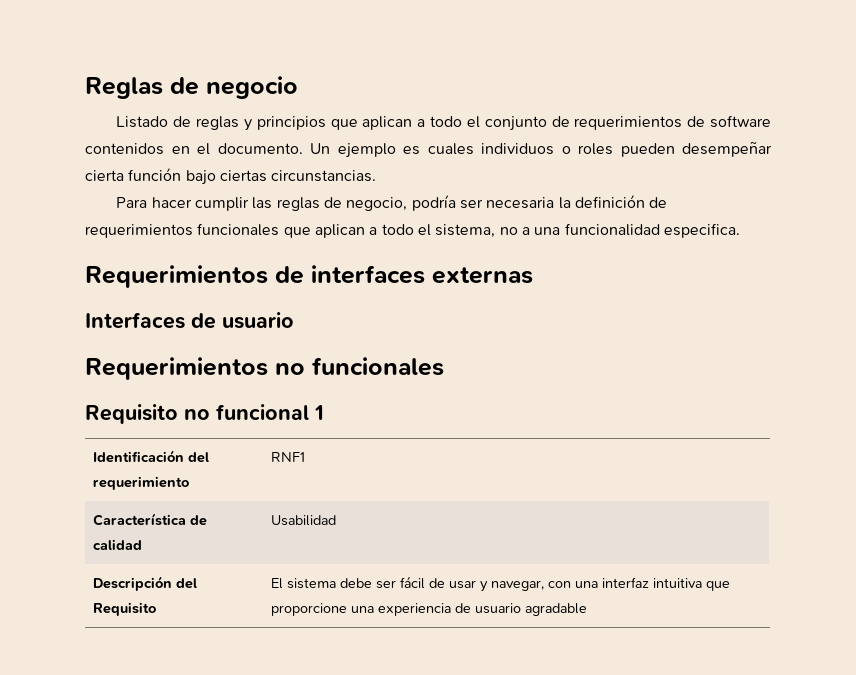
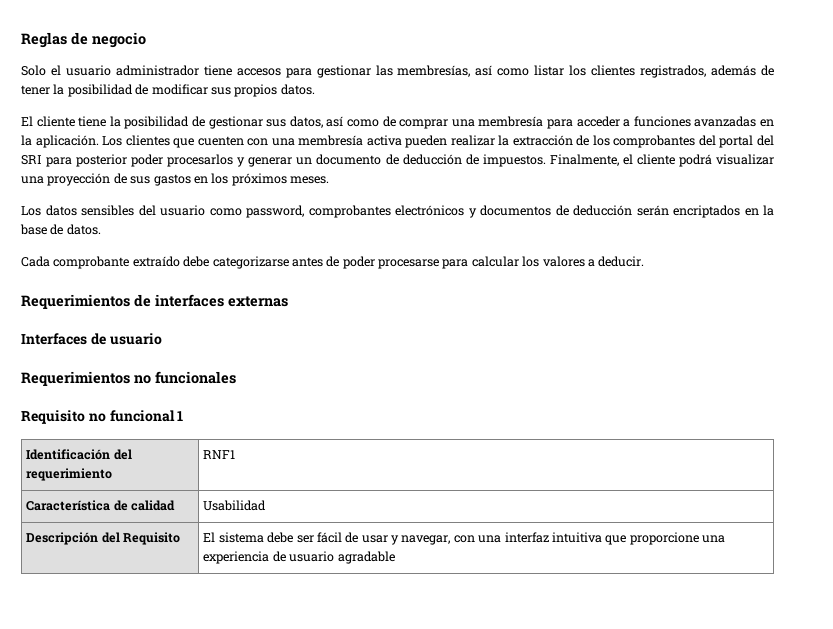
[116,115,772,131] [85,141,772,158] [85,168,377,185] [116,195,668,211] [85,223,740,238] Listado de reglas y principios que aplican a todo el conjunto de requerimientos de software contenidos en el documento. Un ejemplo es cuales individuos o roles pueden desempeñar cierta función bajo ciertas circunstancias. // Para hacer cumplir las reglas de negocio, podría ser necesaria la definición de requerimientos funcionales que aplican a todo el sistema, no a una funcionalidad especifica. -> [21,65,775,78] [21,84,315,97] [21,116,775,129] [21,135,774,148] [21,154,774,167] [21,173,329,186] [21,205,774,218] [20,224,101,235] [21,256,645,269] Solo el usuario administrador tiene accesos para gestionar las membresías, así como listar los clientes registrados, además de tener la posibilidad de modificar sus propios datos. // El cliente tiene la posibilidad de gestionar sus datos, así como de comprar una membresía para acceder a funciones avanzadas en la aplicación. Los clientes que cuenten con una membresía activa pueden realizar la extracción de los comprobantes del portal del SRI para posterior poder procesarlos y generar un documento de deducción de impuestos. Finalmente, el cliente podrá visualizar una proyección de sus gastos en los próximos meses. // Los datos sensibles del usuario como password, comprobantes electrónicos y documentos de deducción serán encriptados en la base de datos. // Cada comprobante extraído debe categorizarse antes de poder procesarse para calcular los valores a deducir.

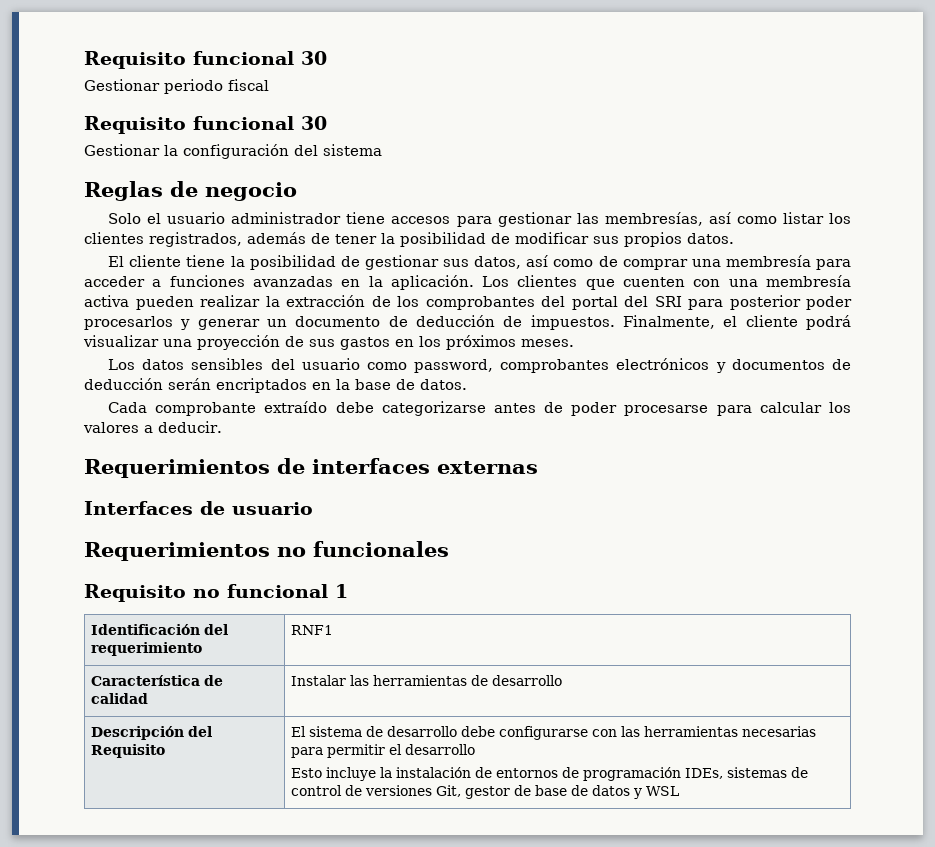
(21, 40) none -> [84,51,327,69] [84,79,269,94] [84,116,327,134] [84,144,382,159] Requisito funcional 30 // Gestionar periodo fiscal // Requisito funcional 30 // Gestionar la configuración del sistema //
[203,500,267,511] Usabilidad -> [290,675,562,686] Instalar las herramientas de desarrollo
[267,532,726,545] [203,551,395,564] debe ser fácil de usar y navegar, con una interfaz intuitiva que proporcione una experiencia de usuario agradable -> [365,726,816,740] [290,744,475,758] [290,767,808,781] [290,785,679,799] de desarrollo debe configurarse con las herramientas necesarias para permitir el desarrollo // Esto incluye la instalación de entornos de programación IDEs, sistemas de control de versiones Git, gestor de base de datos y WSL

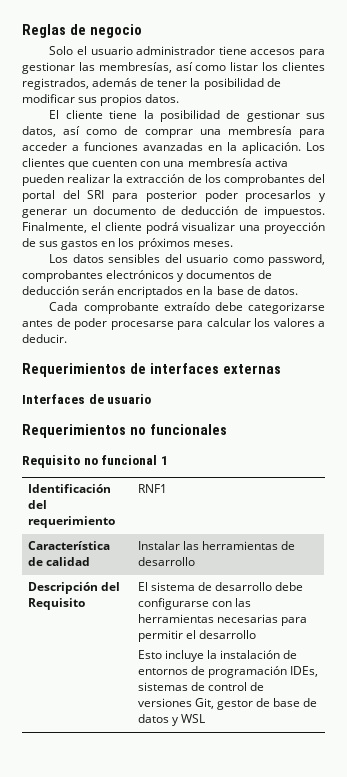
[84,51,327,69] [84,79,269,94] [84,116,327,134] [84,144,382,159] Requisito funcional 30 // Gestionar periodo fiscal // Requisito funcional 30 // Gestionar la configuración del sistema // -> (22, 31) none

